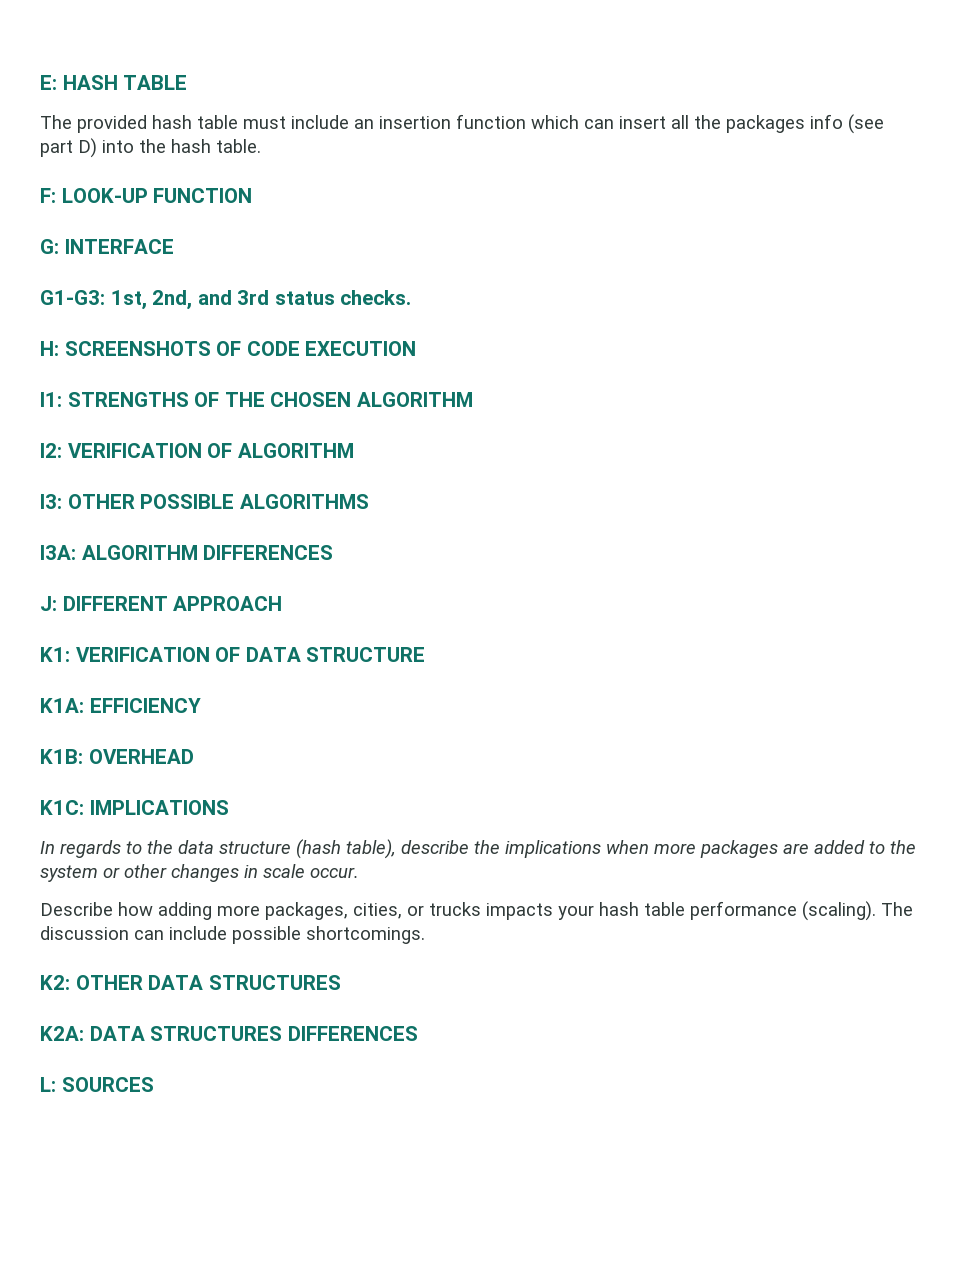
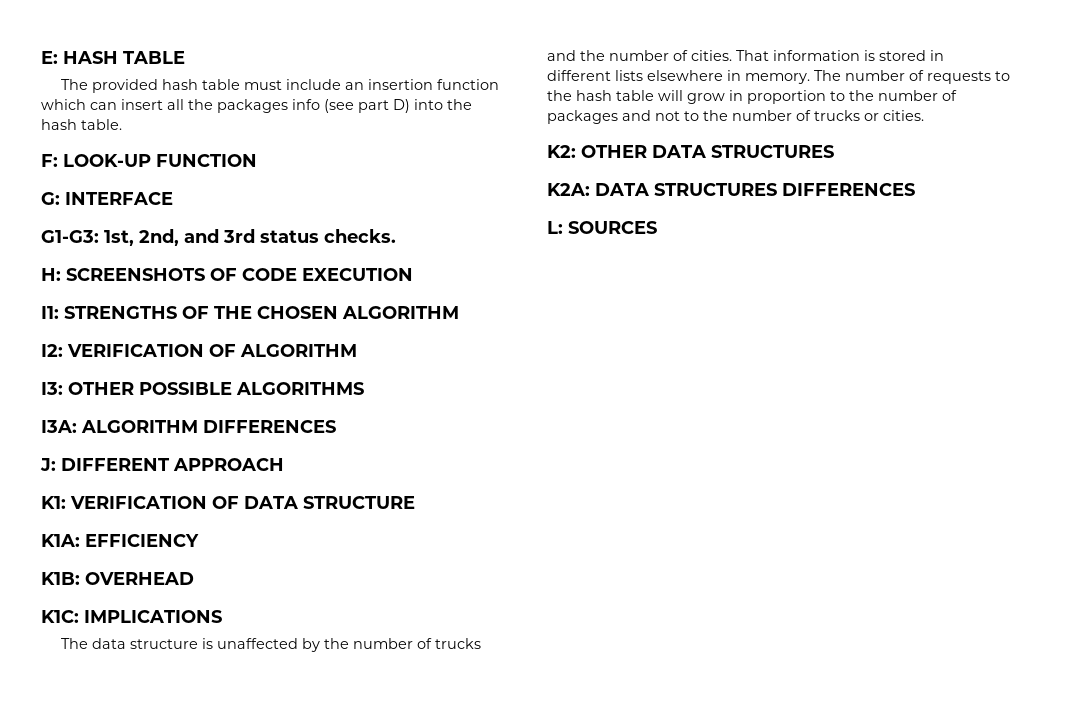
[40,839,916,859] [40,864,359,882] [40,901,913,921] [40,926,425,944] In regards to the data structure (hash table), describe the implications when more packages are added to the system or other changes in scale occur. // Describe how adding more packages, cities, or trucks impacts your hash table performance (scaling). The discussion can include possible shortcomings. -> [61,638,482,652] [547,50,944,61] [547,70,1010,84] [547,90,957,104] [547,110,924,124] The data structure is unaffected by the number of trucks and the number of cities. That information is stored in different lists elsewhere in memory. The number of requests to the hash table will grow in proportion to the number of packages and not to the number of trucks or cities.

